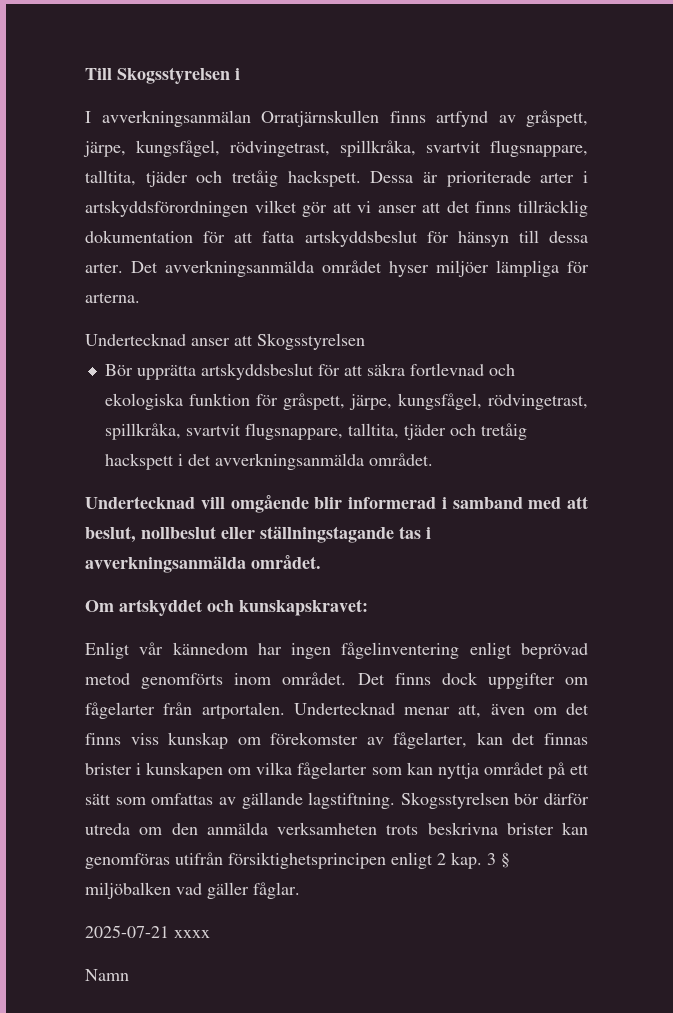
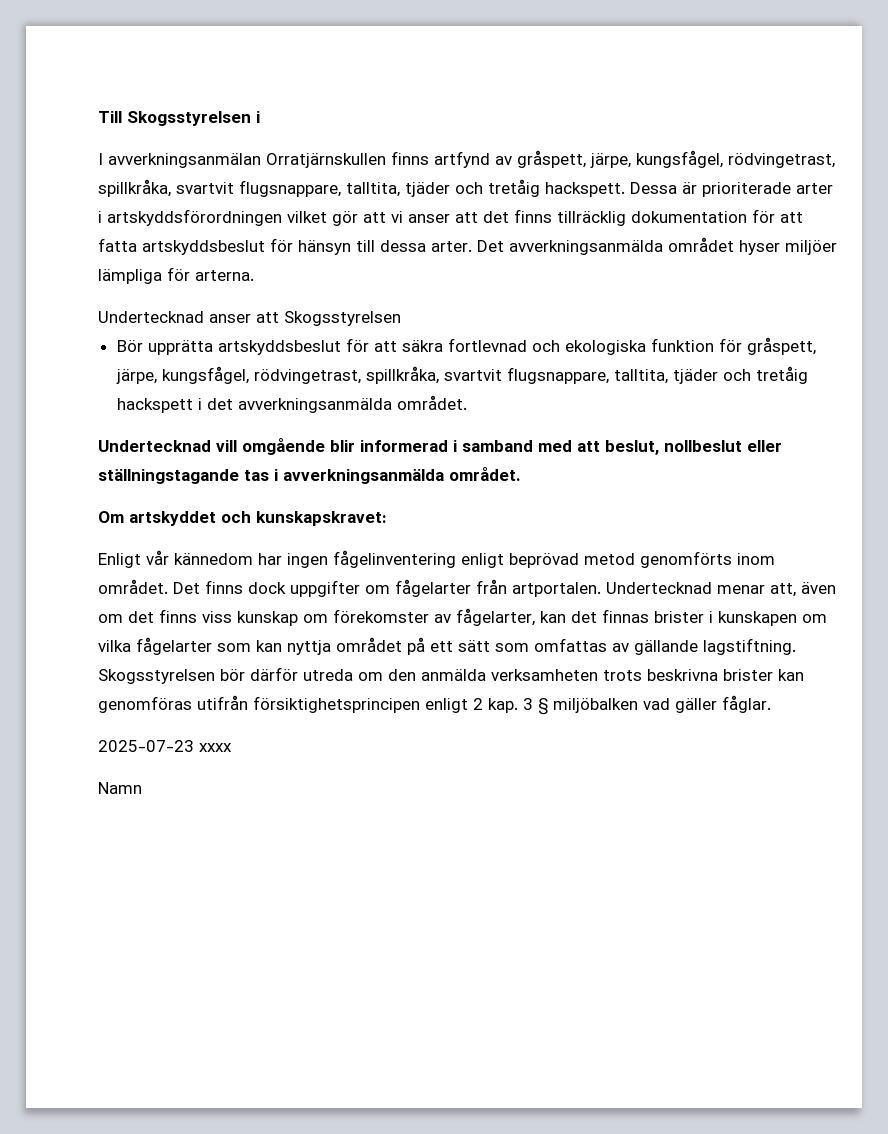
[85,925,169,938] 2025-07-21 -> [98,740,194,752] 2025-07-23

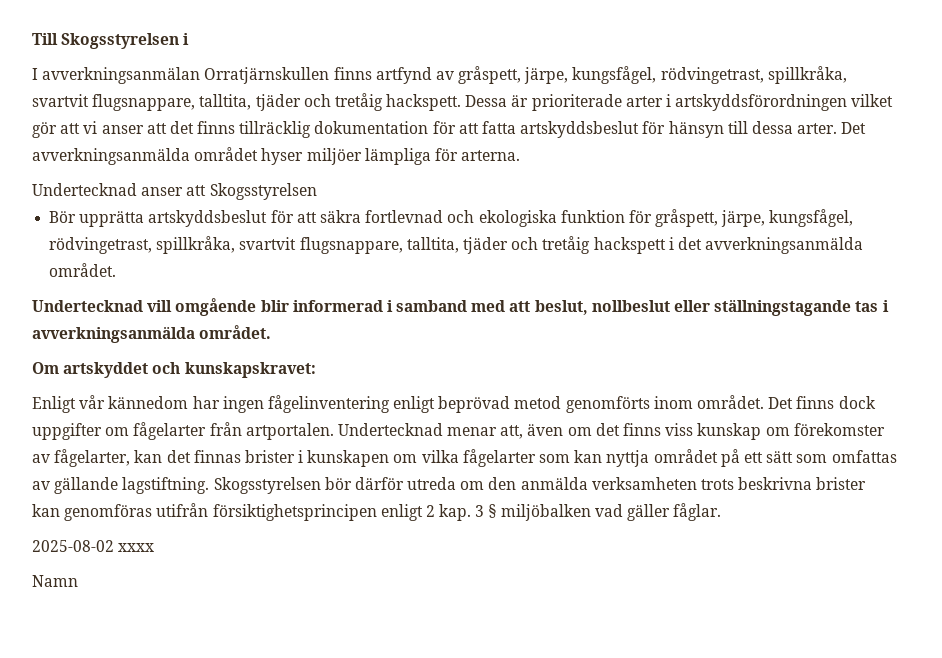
[98,740,194,752] 2025-07-23 -> [32,540,114,552] 2025-08-02

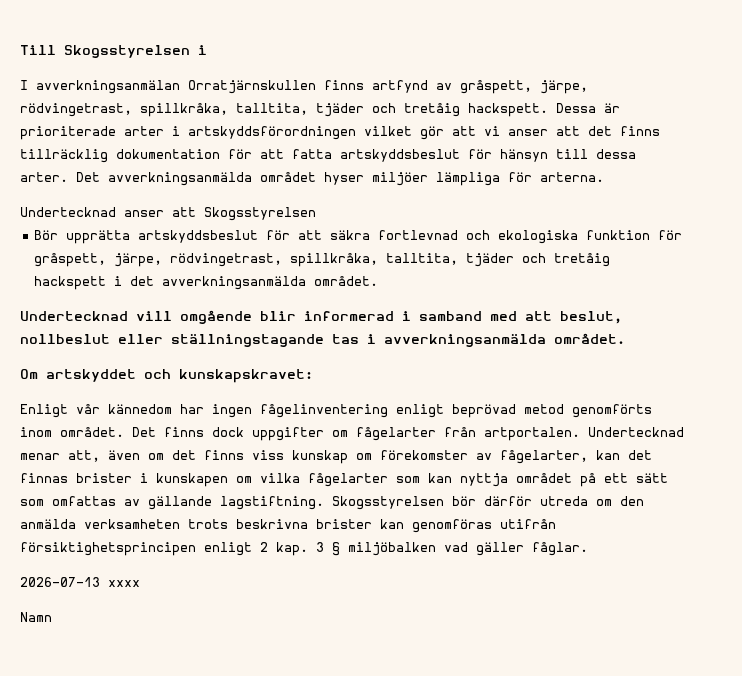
[572,66,847,84] [32,94,196,111] kungsfågel, rödvingetrast, spillkråka, svartvit flugsnappare, -> [20,103,228,117] rödvingetrast, spillkråka,
[769,209,854,227] [49,236,403,254] kungsfågel, rödvingetrast, spillkråka, svartvit flugsnappare, -> [170,253,379,267] rödvingetrast, spillkråka,
[32,540,114,552] 2025-08-02 -> [20,577,100,587] 2026-07-13

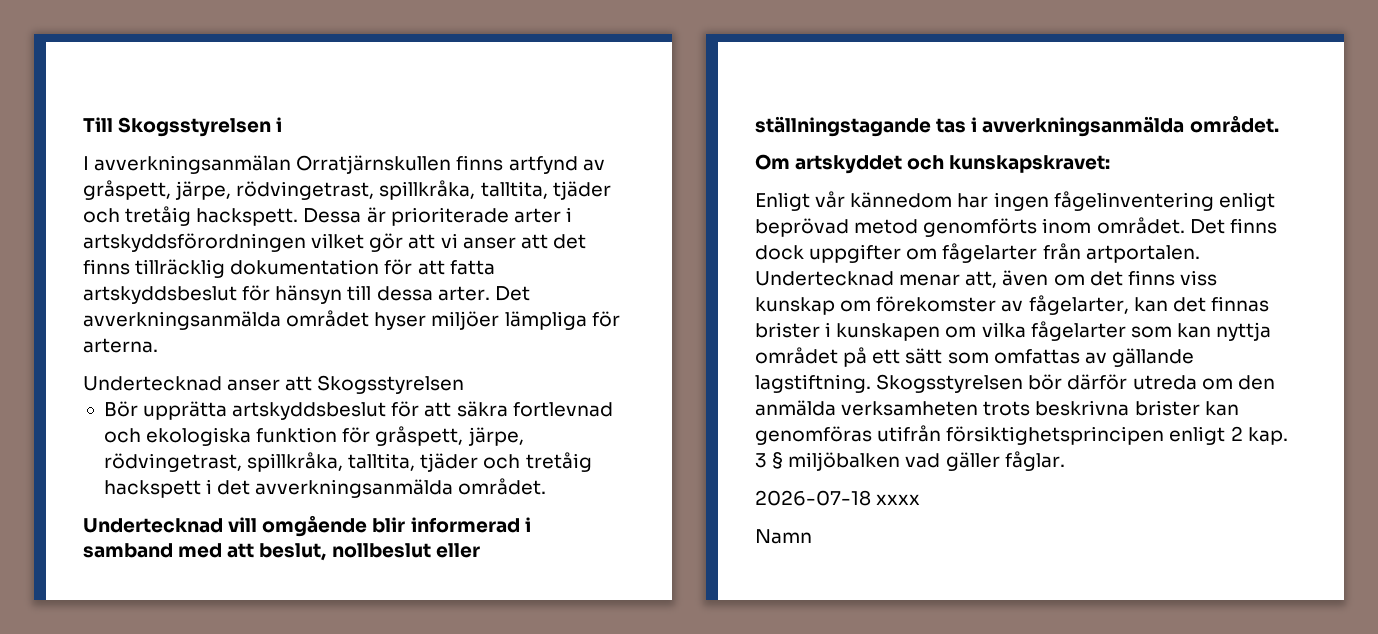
[20,577,100,587] 2026-07-13 -> [755,490,871,506] 2026-07-18

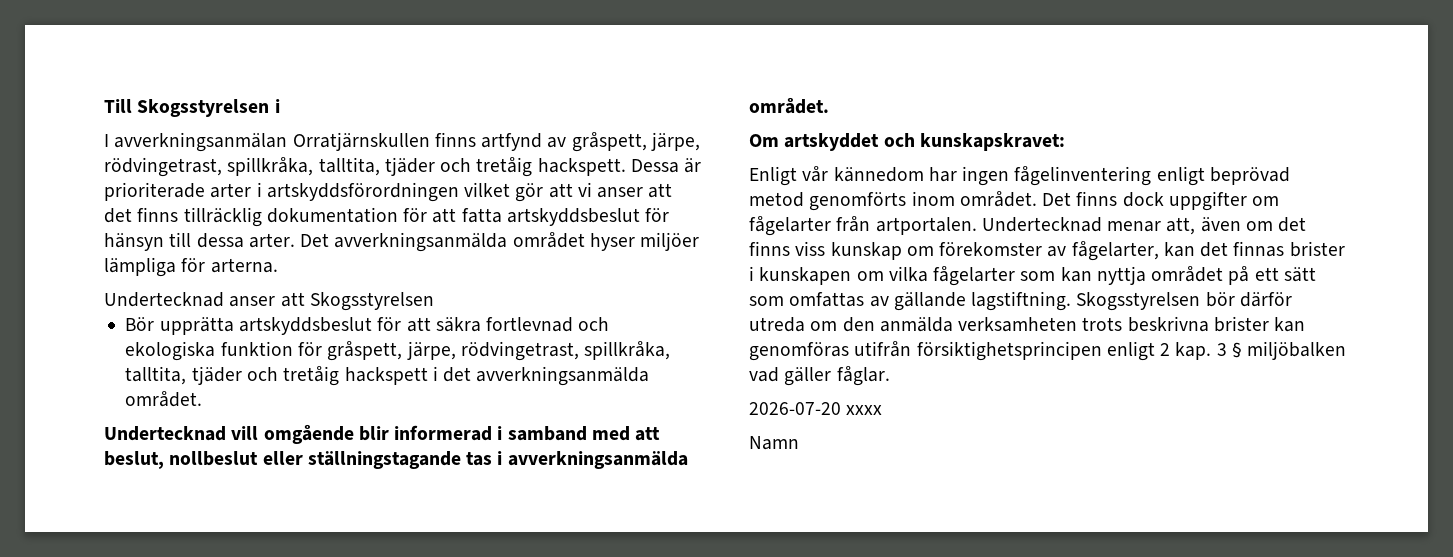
[755,490,871,506] 2026-07-18 -> [749,402,841,415] 2026-07-20

